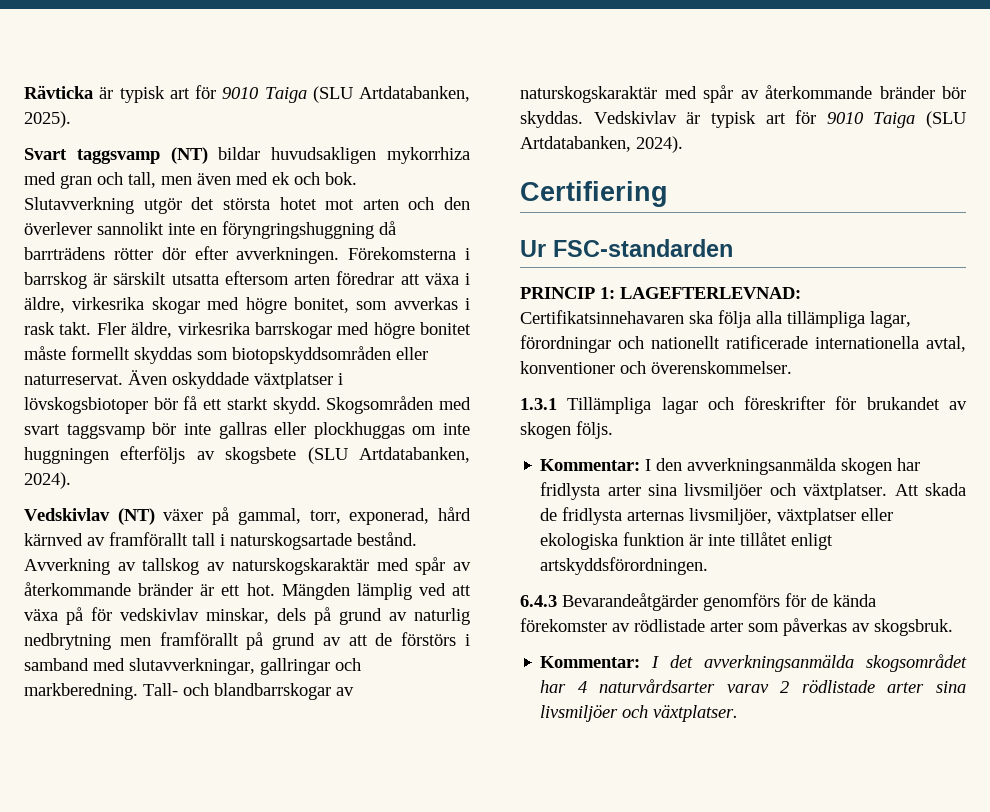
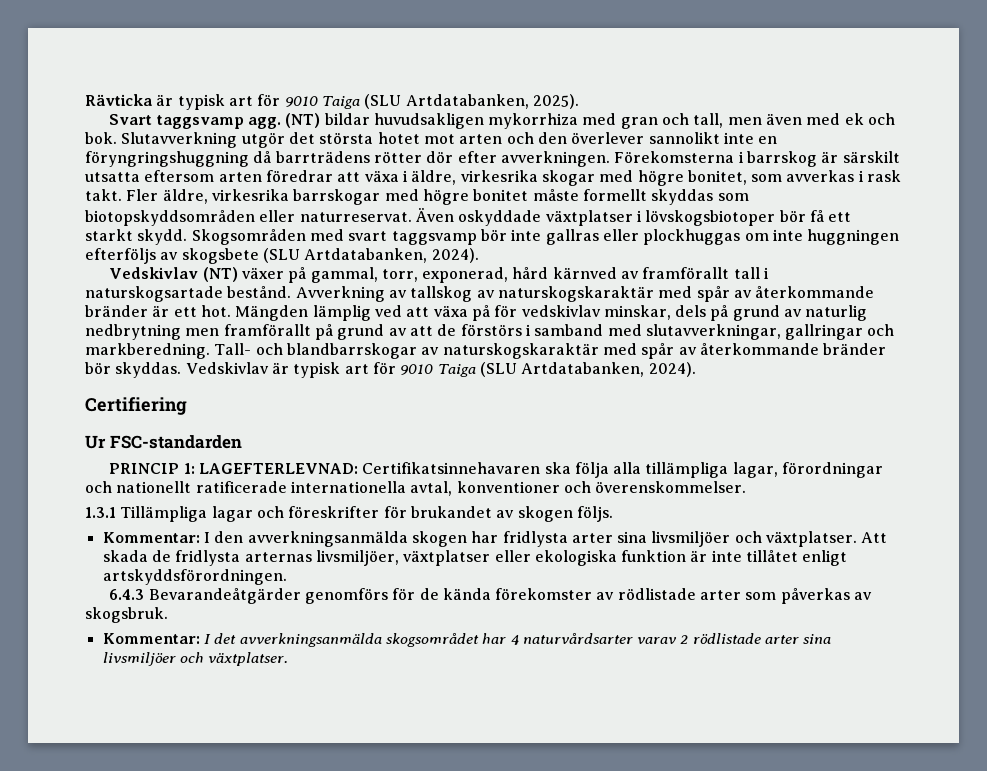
(160, 156) none -> [247,117,281,129] agg.

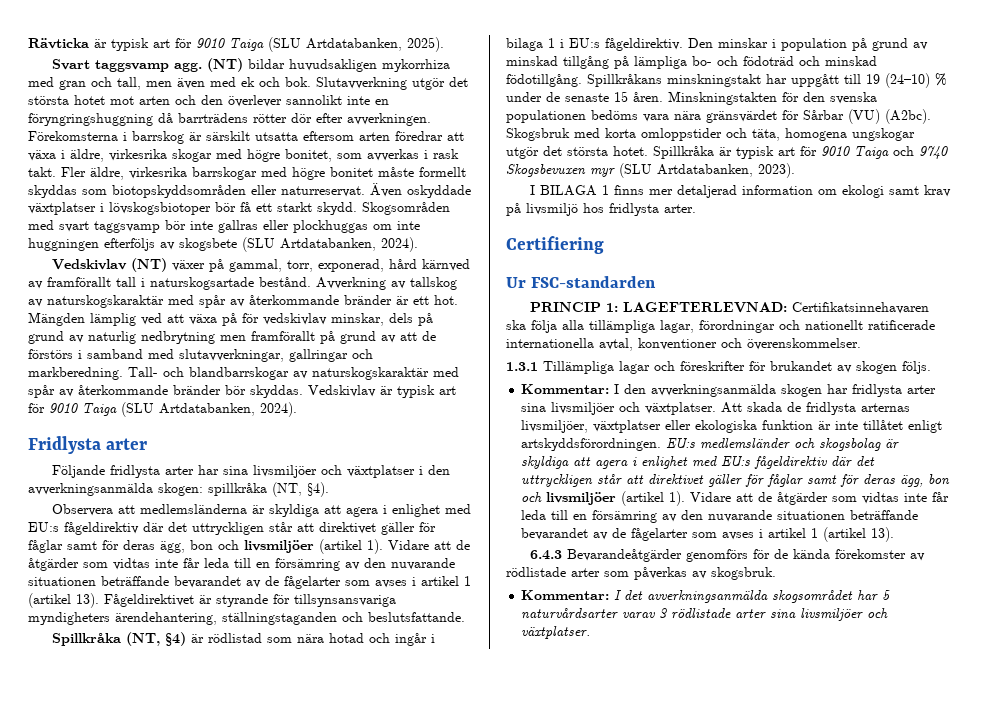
(696, 369) none -> [28,436,148,454] [51,465,450,478] [28,482,329,497] [51,504,471,517] [28,522,436,535] [28,539,470,554] [28,558,455,571] [28,576,471,589] [28,593,396,608] [28,612,465,625] [51,632,435,646] [506,38,928,51] [506,56,877,69] [506,73,947,88] [506,91,877,105] [506,109,931,124] [506,128,915,141] [506,146,948,159] [506,163,795,178] [529,185,951,198] [506,203,696,216] // Fridlysta arter // Följande fridlysta arter har sina livsmiljöer och växtplatser i den avverkningsanmälda skogen: spillkråka (NT, §4). // Observera att medlemsländerna är skyldiga att agera i enlighet med EU:s fågeldirektiv där det uttryckligen står att direktivet gäller för fåglar samt för deras ägg, bon och livsmiljöer (artikel 1). Vidare att de åtgärder som vidtas inte får leda till en försämring av den nuvarande situationen beträffande bevarandet av de fågelarter som avses i artikel 1 (artikel 13). Fågeldirektivet är styrande för tillsynsansvariga myndigheters ärendehantering, ställningstaganden och beslutsfattande. // Spillkråka (NT, §4) är rödlistad som nära hotad och ingår i bilaga 1 i EU:s fågeldirektiv. Den minskar i population på grund av minskad tillgång på lämpliga bo- och födoträd och minskad födotillgång. Spillkråkans minskningstakt har uppgått till 19 (24–10) % under de senaste 15 åren. Minskningstakten för den svenska populationen bedöms vara nära gränsvärdet för Sårbar (VU) (A2bc). Skogsbruk med korta omloppstider och täta, homogena ungskogar utgör det största hotet. Spillkråka är typisk art för 9010 Taiga och 9740 Skogsbevuxen myr (SLU Artdatabanken, 2023). // I BILAGA 1 finns mer detaljerad information om ekologi samt krav på livsmiljö hos fridlysta arter.
(287, 577) none -> [666,438,900,451] [521,456,876,469] [521,474,951,487] [521,491,950,506] [521,510,919,523] [521,527,895,542] EU:s medlemsländer och skogsbolag är skyldiga att agera i enlighet med EU:s fågeldirektiv där det uttryckligen står att direktivet gäller för fåglar samt för deras ägg, bon och livsmiljöer (artikel 1). Vidare att de åtgärder som vidtas inte får leda till en försämring av den nuvarande situationen beträffande bevarandet av de fågelarter som avses i artikel 1 (artikel 13).
[510,634,519,645] 4 -> [882,590,891,600] 5
[680,635,689,644] 2 -> [659,608,668,618] 3

